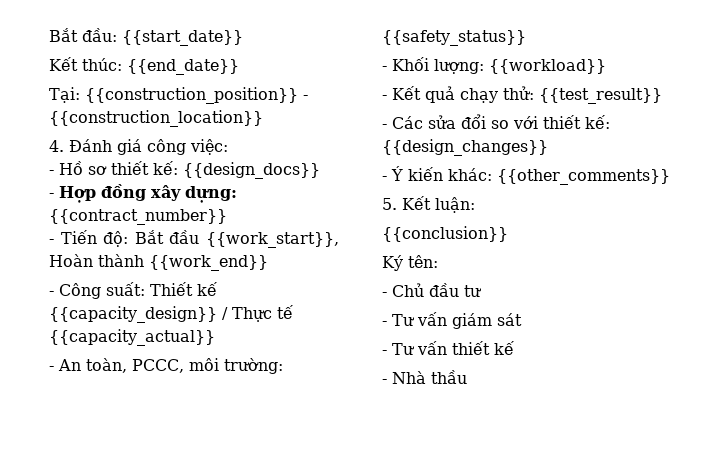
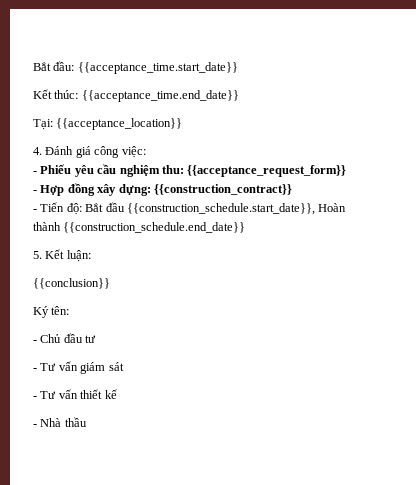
[122,30,243,46] {{start_date}} -> [77,62,238,74] {{acceptance_time.start_date}}
[127,59,239,75] {{end_date}} -> [81,90,239,102] {{acceptance_time.end_date}}
[85,87,308,104] [49,110,263,127] {{construction_position}} - {{construction_location}} -> [56,118,183,130] {{acceptance_location}}
[59,161,320,179] Hồ sơ thiết kế: {{design_docs}} -> [40,164,347,177] Phiếu yêu cầu nghiệm thu: {{acceptance_request_form}}
[49,209,227,225] {{contract_number}} -> [153,184,292,195] {{construction_contract}}
[205,232,339,248] {{work_start}}, -> [126,203,315,215] {{construction_schedule.start_date}},
[149,255,268,271] [49,282,217,299] [49,305,293,323] [49,329,215,346] [49,358,283,374] [382,30,526,46] [382,57,606,74] [382,86,662,104] [382,114,610,129] [382,139,548,156] [382,166,670,185] {{work_end}} // - Công suất: Thiết kế {{capacity_design}} / Thực tế {{capacity_actual}} // - An toàn, PCCC, môi trường: {{safety_status}} // - Khối lượng: {{workload}} // - Kết quả chạy thử: {{test_result}} // - Các sửa đổi so với thiết kế: {{design_changes}} // - Ý kiến khác: {{other_comments}} -> [63,222,246,233] {{construction_schedule.end_date}}

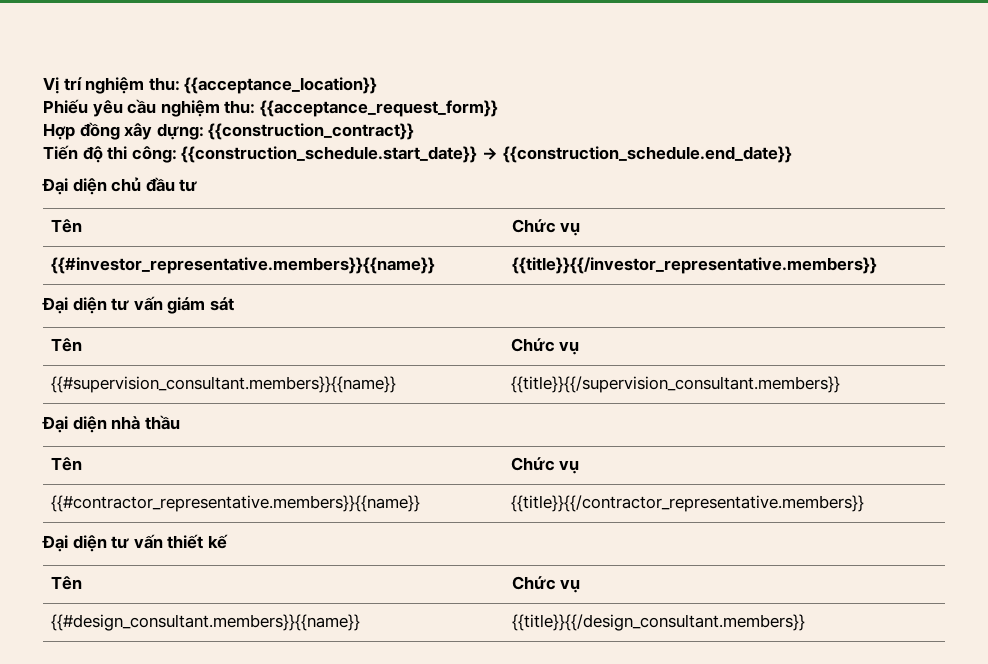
[33,61,238,74] [33,89,239,102] [33,118,183,130] [33,146,146,158] [33,171,37,174] Bắt đầu: {{acceptance_time.start_date}} // Kết thúc: {{acceptance_time.end_date}} // Tại: {{acceptance_location}} // 4. Đánh giá công việc: // - -> [43,77,378,94] Vị trí nghiệm thu: {{acceptance_location}} //
[33,190,37,193] - -> (498, 108) none
[33,202,347,215] [33,222,246,233] [33,249,91,262] [33,278,110,289] [33,306,70,318] [33,333,97,343] [33,361,124,374] [33,389,117,399] [33,417,87,427] - Tiến độ: Bắt đầu {{construction_schedule.start_date}}, Hoàn thành {{construction_schedule.end_date}} // 5. Kết luận: // {{conclusion}} // Ký tên: // - Chủ đầu tư // - Tư vấn giám sát // - Tư vấn thiết kế // - Nhà thầu -> [43,145,792,163] [42,177,198,195] [50,219,82,233] [511,219,581,236] [50,257,435,274] [511,257,877,274] [42,296,234,314] [50,338,82,352] [510,338,580,355] [50,376,396,393] [510,376,840,393] [42,415,180,433] [50,457,82,471] [510,457,580,474] [50,495,420,512] [510,495,864,512] [42,534,228,552] [50,576,82,590] [511,576,581,593] [50,614,360,631] [511,614,805,631] Tiến độ thi công: {{construction_schedule.start_date}} → {{construction_schedule.end_date}} // Đại diện chủ đầu tư // Tên | Chức vụ // {{#investor_representative.members}}{{name}} | {{title}}{{/investor_representative.members}} // Đại diện tư vấn giám sát // Tên | Chức vụ // {{#supervision_consultant.members}}{{name}} | {{title}}{{/supervision_consultant.members}} // Đại diện nhà thầu // Tên | Chức vụ // {{#contractor_representative.members}}{{name}} | {{title}}{{/contractor_representative.members}} // Đại diện tư vấn thiết kế // Tên | Chức vụ // {{#design_consultant.members}}{{name}} | {{title}}{{/design_consultant.members}}

